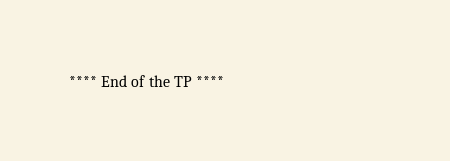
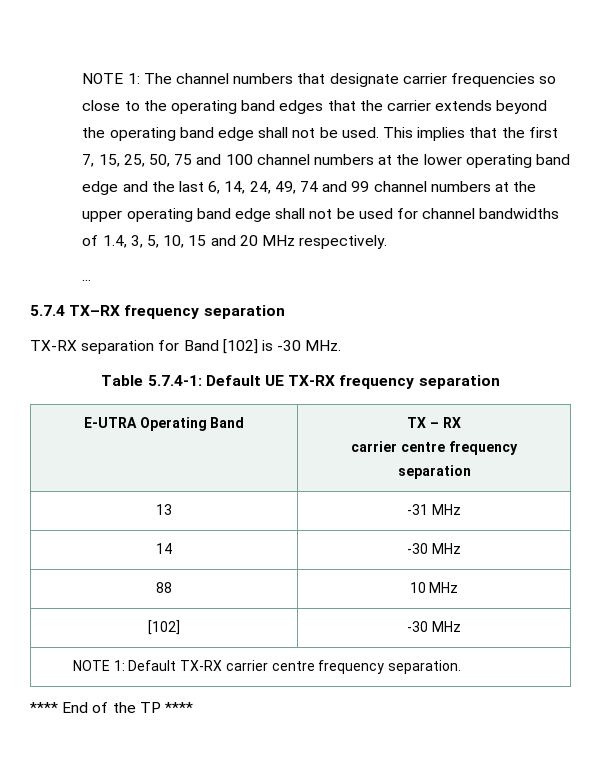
(69, 81) none -> [82,73,557,87] [82,100,548,114] [82,127,558,141] [82,154,570,168] [82,181,537,195] [82,208,560,222] [82,235,388,249] [82,279,92,281] [30,305,285,319] [30,339,342,354] [101,375,500,389] [83,417,245,431] [407,417,461,428] [351,441,518,455] [397,465,471,479] [156,504,172,515] [407,504,461,515] [156,543,172,554] [407,543,461,554] [156,582,172,593] [409,582,459,593] [148,620,180,635] [407,621,461,632] [72,660,462,674] NOTE 1: The channel numbers that designate carrier frequencies so close to the operating band edges that the carrier extends beyond the operating band edge shall not be used. This implies that the first 7, 15, 25, 50, 75 and 100 channel numbers at the lower operating band edge and the last 6, 14, 24, 49, 74 and 99 channel numbers at the upper operating band edge shall not be used for channel bandwidths of 1.4, 3, 5, 10, 15 and 20 MHz respectively. // ... // 5.7.4 TX–RX frequency separation // TX-RX separation for Band [102] is -30 MHz. // Table 5.7.4-1: Default UE TX-RX frequency separation // E-UTRA Operating Band | TX – RX // carrier centre frequency // separation // 13 | -31 MHz // 14 | -30 MHz // 88 | 10 MHz // [102] | -30 MHz // NOTE 1: Default TX-RX carrier centre frequency separation. //

